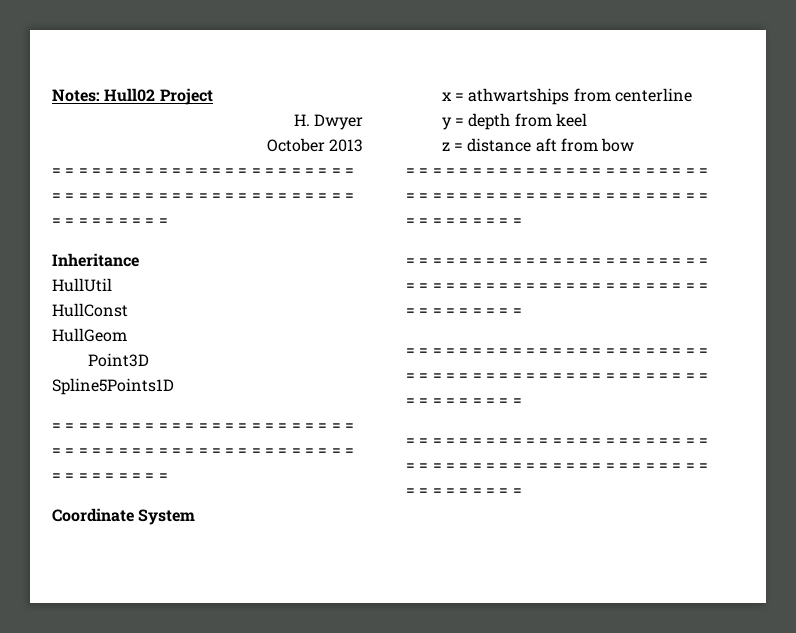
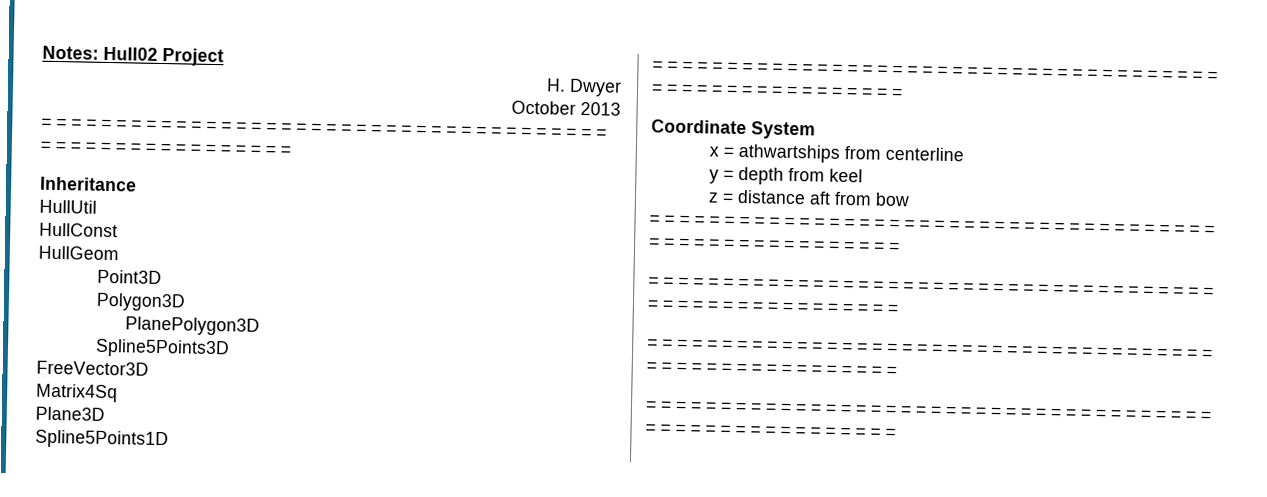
(149, 360) none -> [95,292,186,312] [125,316,261,336] [94,338,230,359] [36,360,149,376] [35,383,118,403] [35,406,105,421] // Polygon3D // PlanePolygon3D // Spline5Points3D // FreeVector3D // Matrix4Sq // Plane3D

